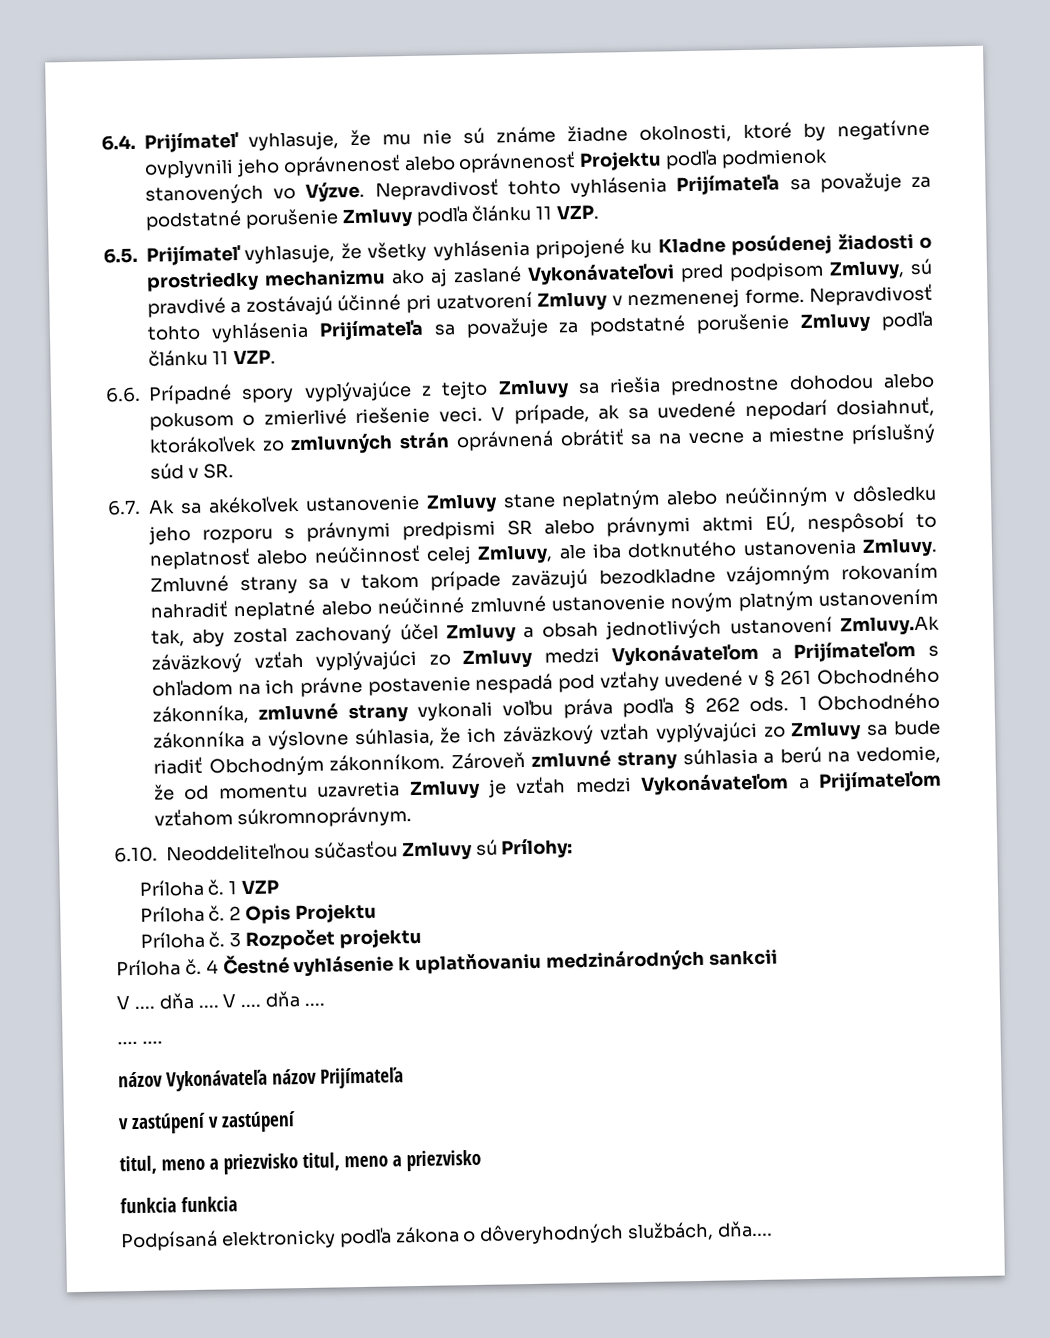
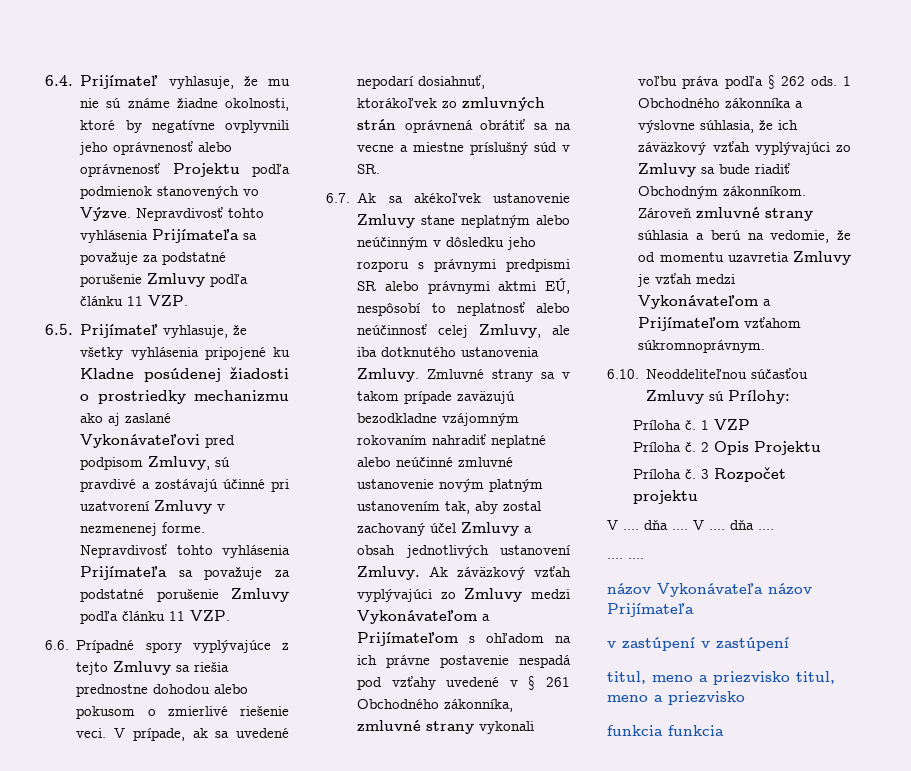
[839,615,940,636] Zmluvy.Ak -> [357,566,449,580] Zmluvy. Ak
[116,949,778,977] // Príloha č. 4 Čestné vyhlásenie k uplatňovaniu medzinárodných sankcii -> (698, 497) none
[120,1220,774,1252] // Podpísaná elektronicky podľa zákona o dôveryhodných službách, dňa.... -> (724, 730) none

